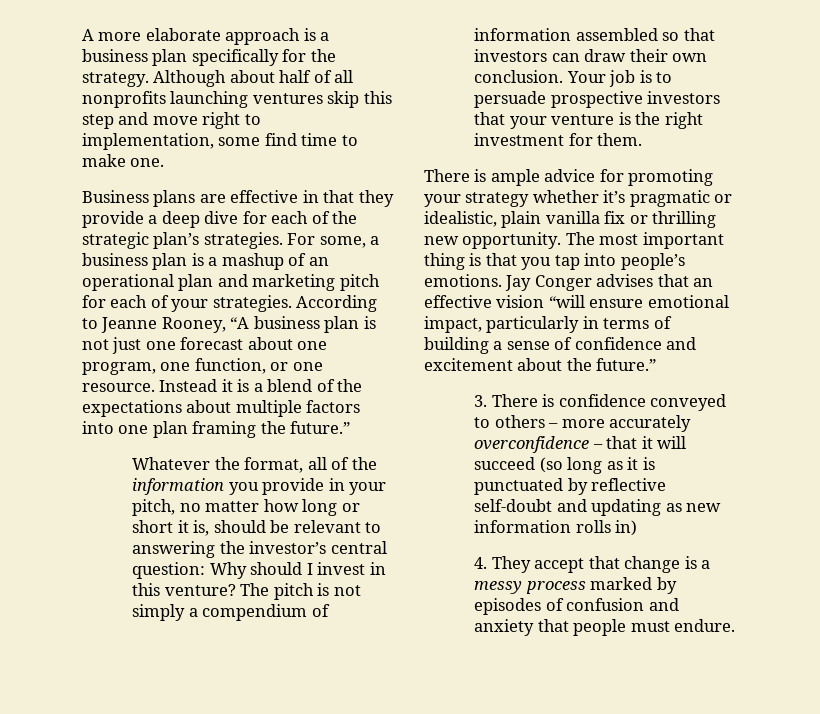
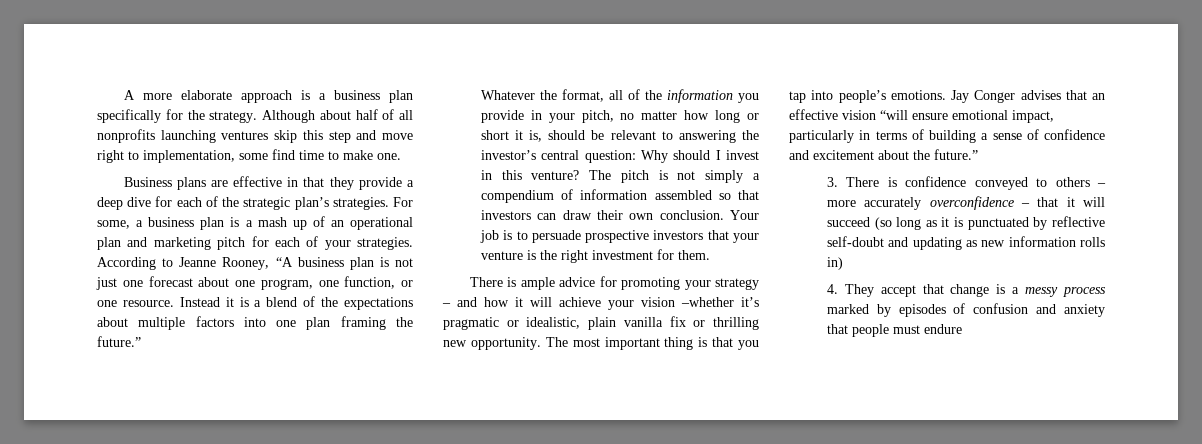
[221,253,284,270] mashup -> [257,217,307,230] mash up
[532,190,599,203] whether -> [442,297,734,310] – and how it will achieve your vision –whether
[674,619,736,632] endure. -> [923,324,962,334] endure

